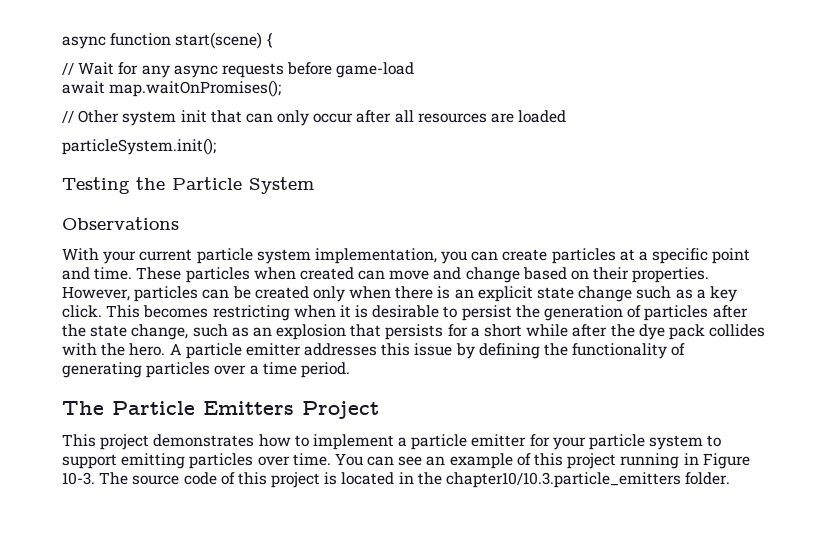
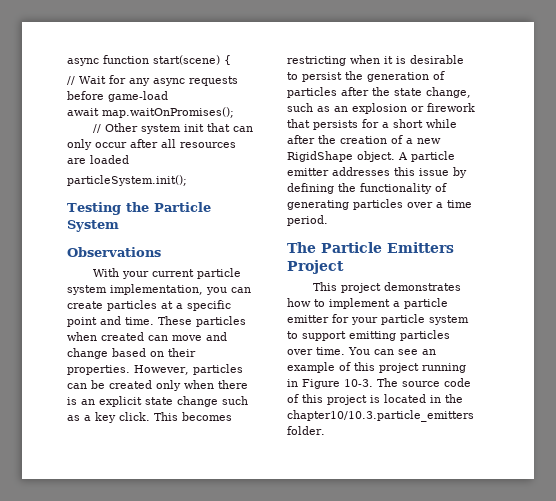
(347, 332) none -> [411,103,475,112] or firework
[638,324,766,340] [62,343,166,356] dye pack collides with the hero. -> [340,135,441,144] [287,151,395,162] creation of a new RigidShape object.

